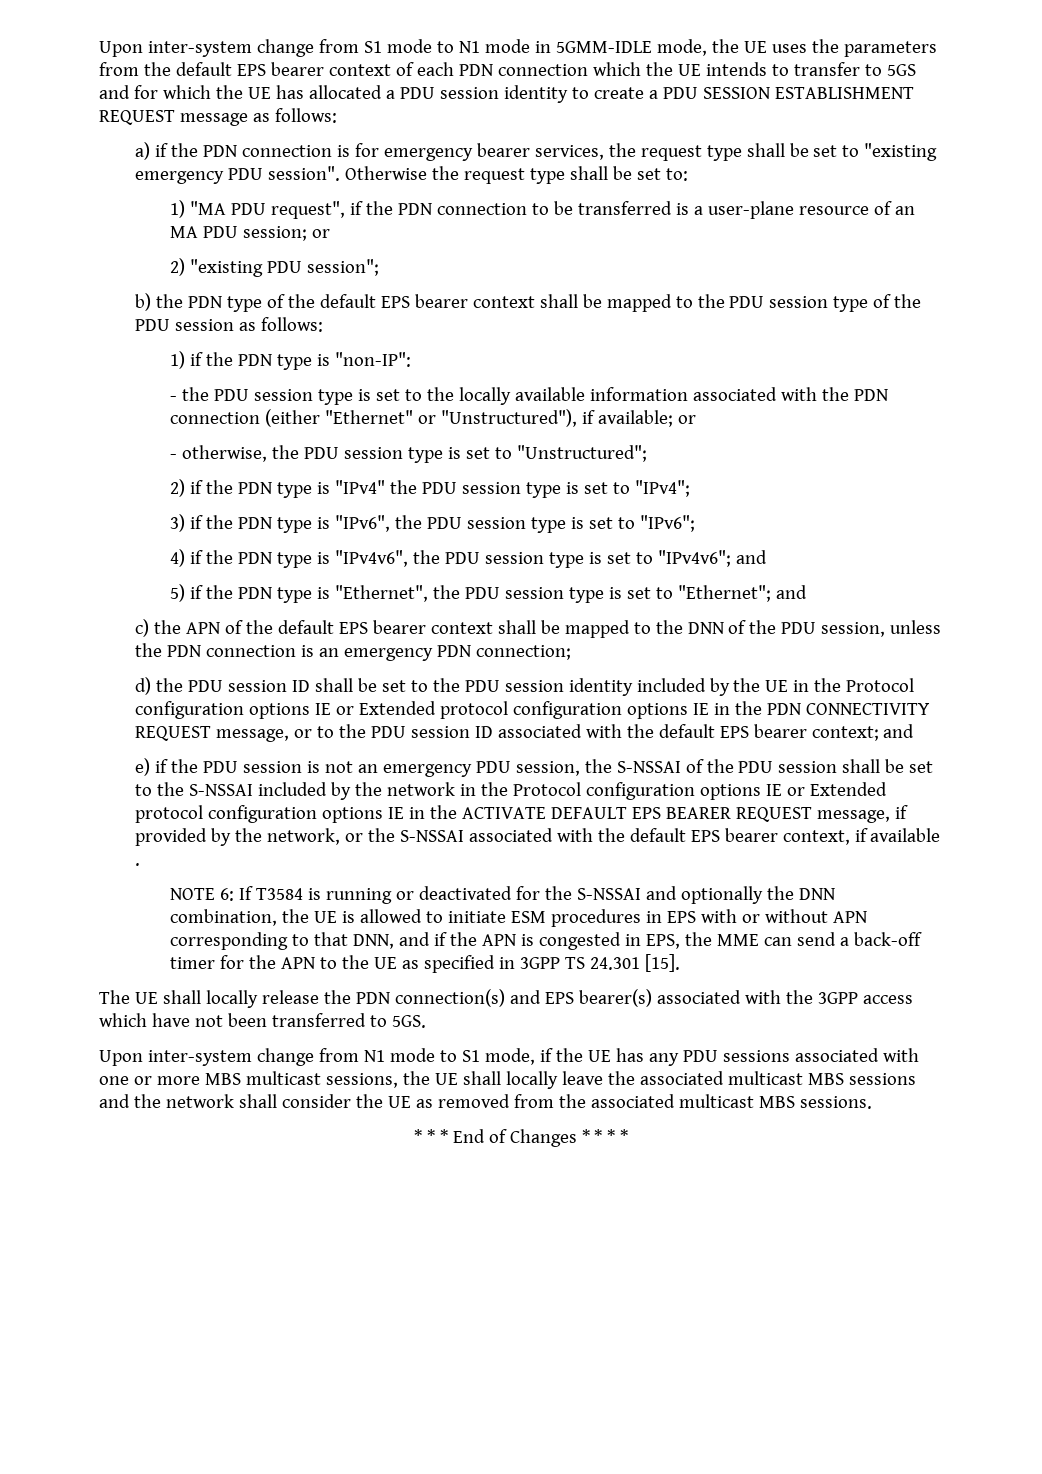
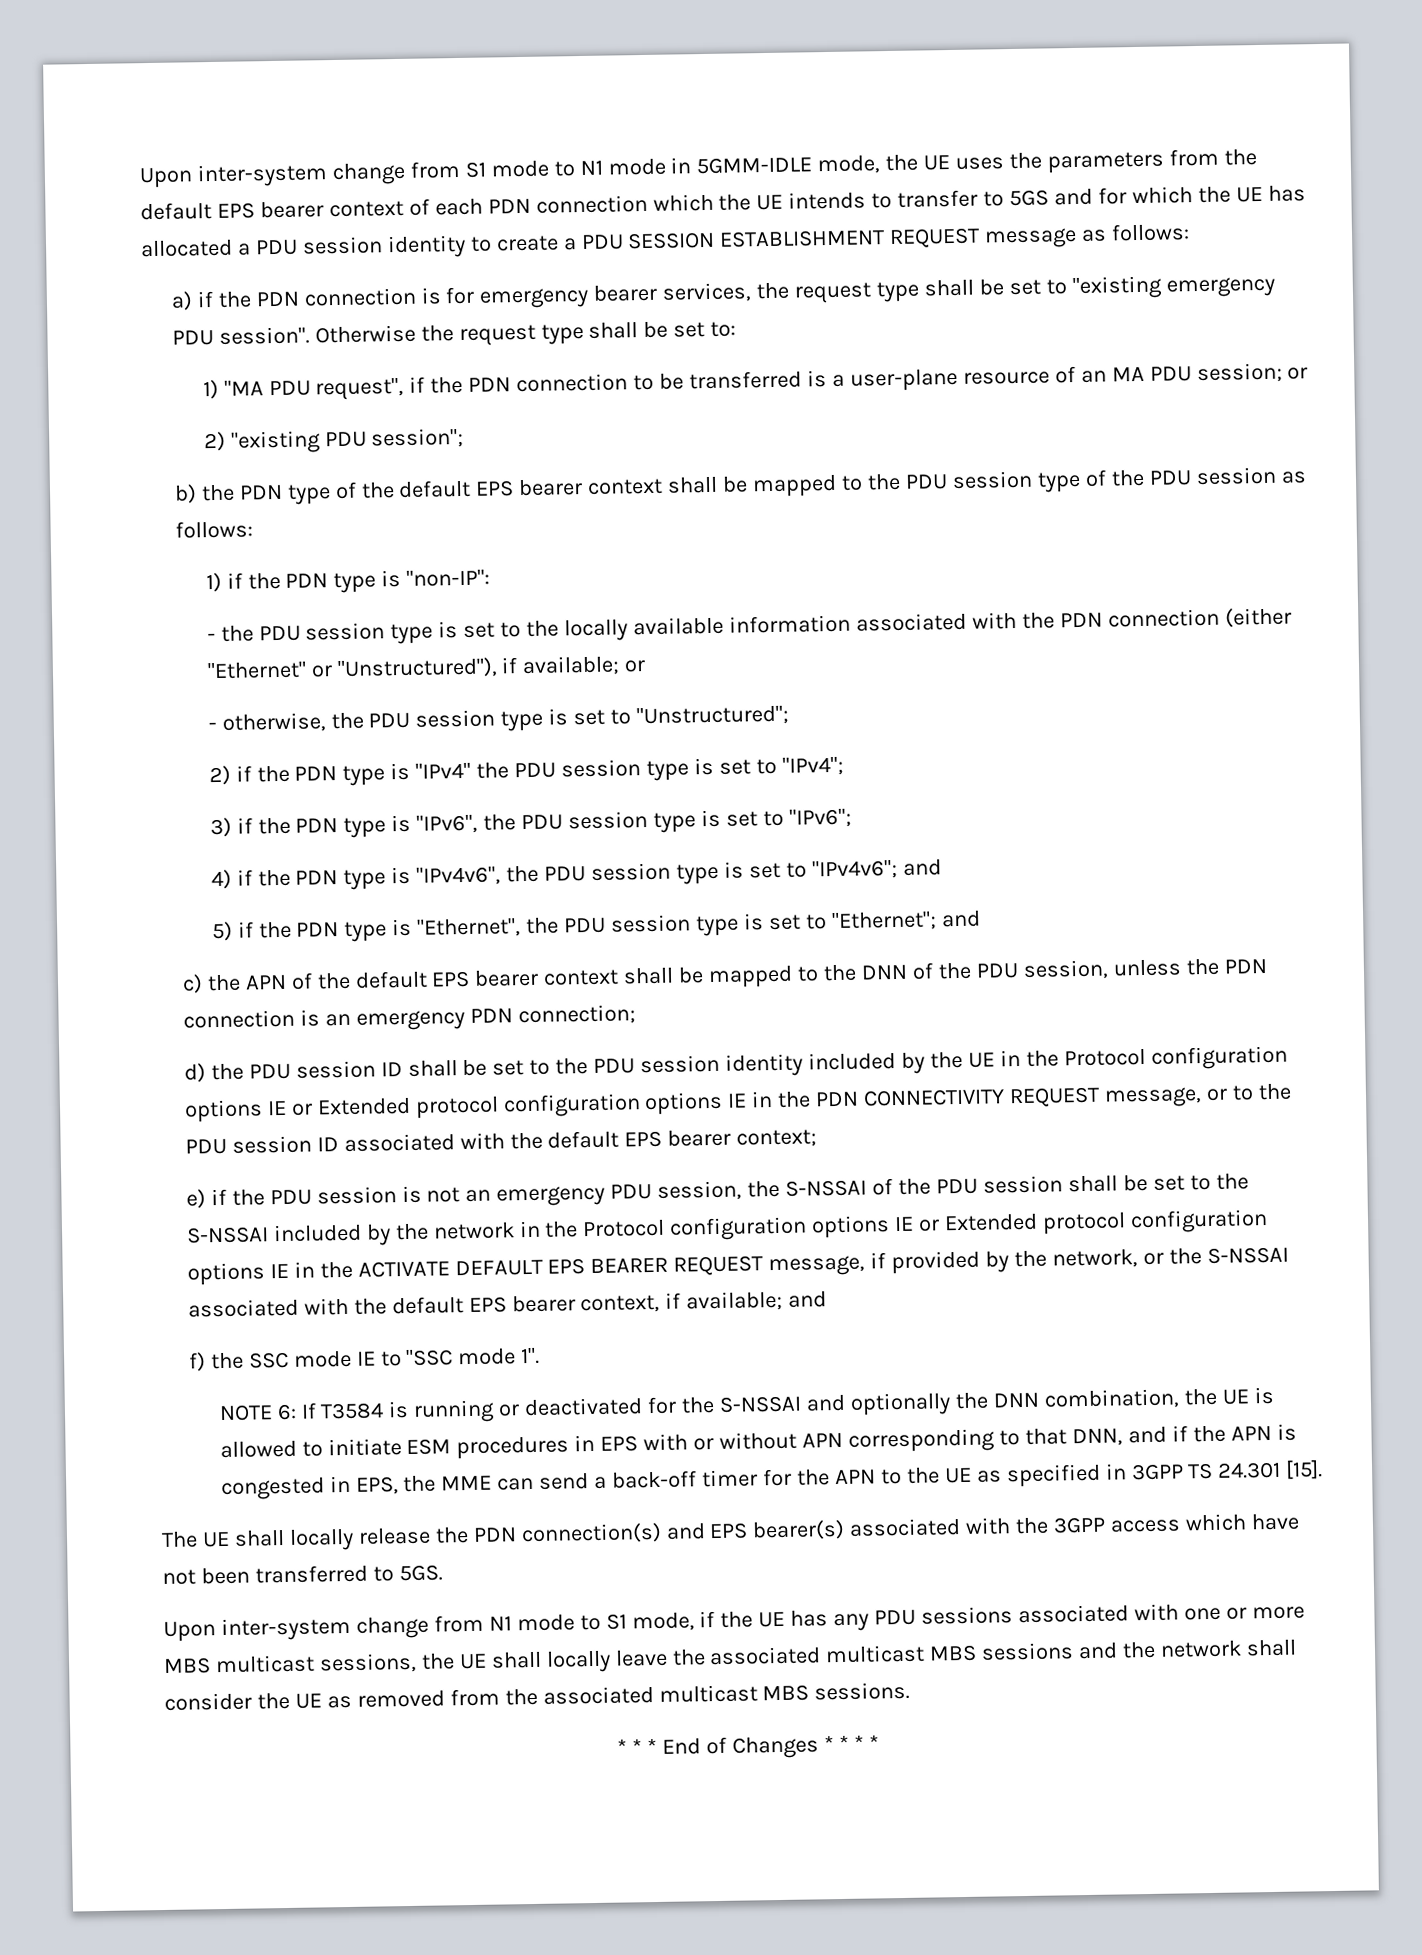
[883,724,915,738] and -> (818, 1138) none
[870,828,941,842] [134,863,140,866] available . -> [686,1290,828,1312] [188,1347,541,1372] available; and // f) the SSC mode IE to "SSC mode 1".

